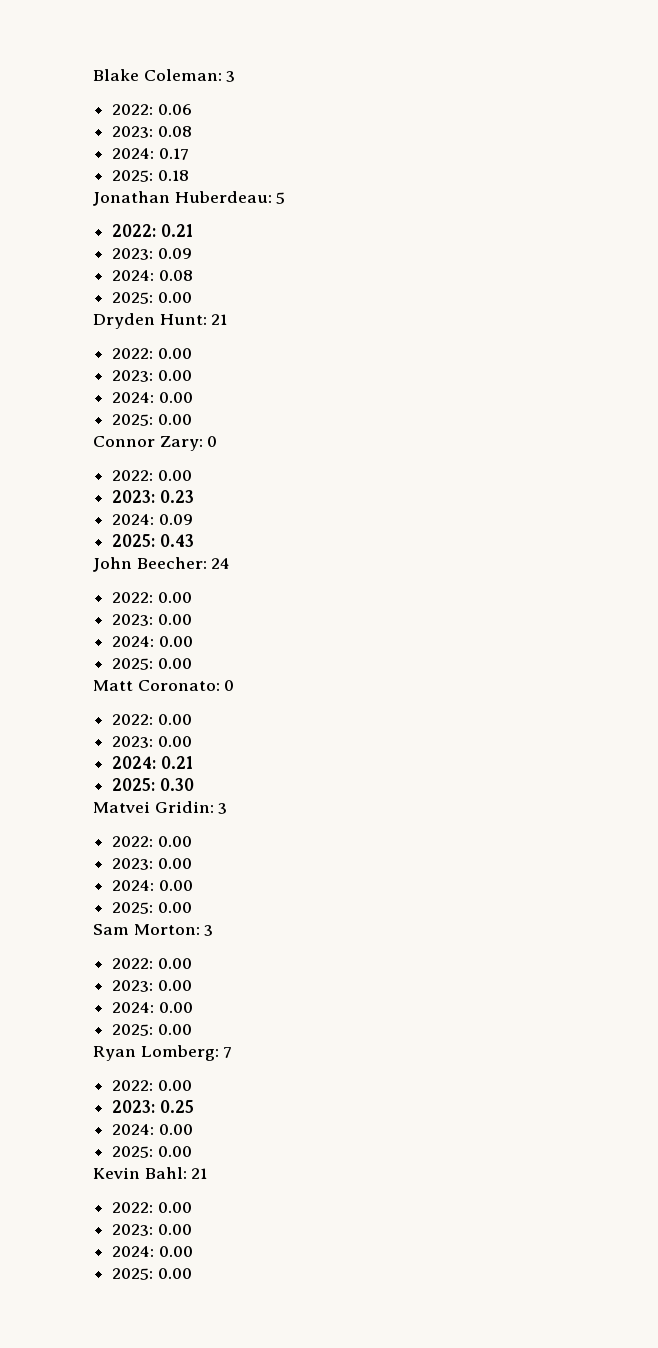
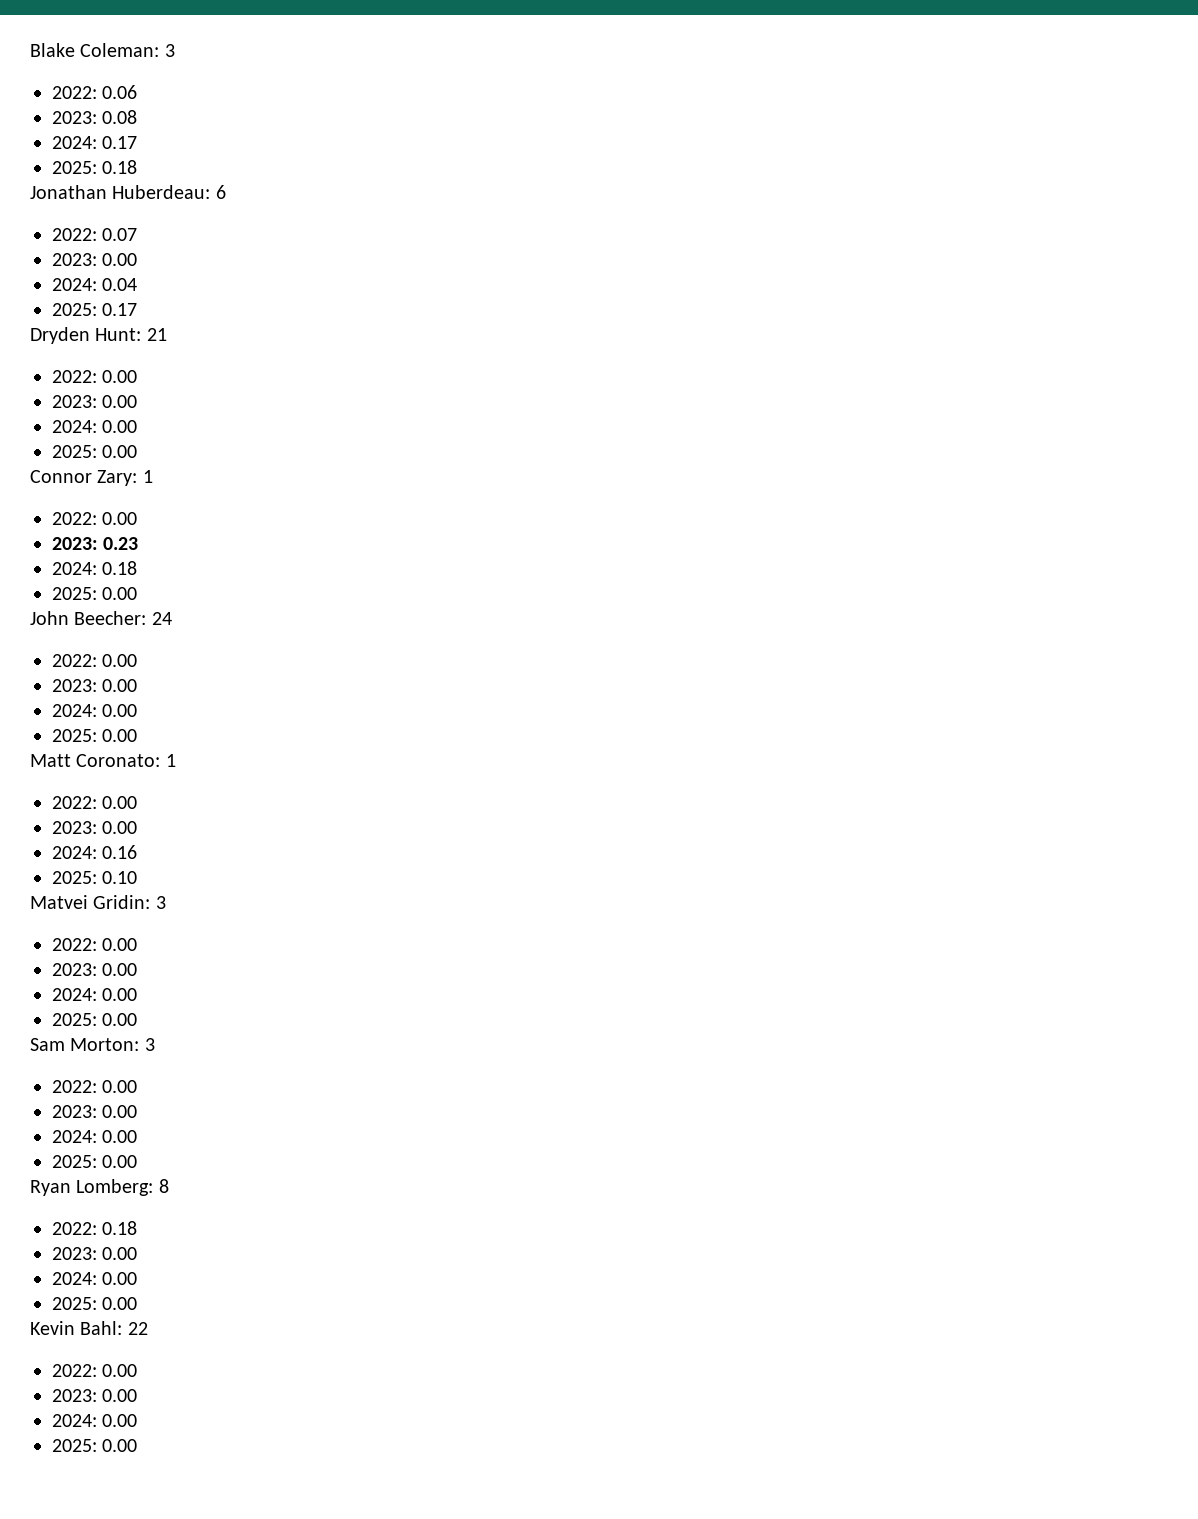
[276,192,286,204] [112,224,193,237] [112,248,192,260] [112,270,193,281] [112,292,192,304] 5 // 2022: 0.21 // 2023: 0.09 // 2024: 0.08 // 2025: 0.00 -> [215,185,226,199] [52,228,138,241] [52,253,138,266] [52,278,138,291] [52,303,138,316] 6 // 2022: 0.07 // 2023: 0.00 // 2024: 0.04 // 2025: 0.17
[207,436,218,447] 0 -> [142,470,153,483] 1
[158,514,193,525] [112,534,194,547] 0.09 // 2025: 0.43 -> [102,561,138,575] [52,587,138,600] 0.18 // 2025: 0.00
[224,680,235,691] [112,714,192,725] [112,736,192,748] [112,756,193,769] [112,778,194,791] 0 // 2022: 0.00 // 2023: 0.00 // 2024: 0.21 // 2025: 0.30 -> [165,754,176,767] [52,796,138,809] [52,821,138,834] [52,845,138,859] [52,871,138,884] 1 // 2022: 0.00 // 2023: 0.00 // 2024: 0.16 // 2025: 0.10
[223,1047,233,1058] [112,1080,192,1091] [112,1100,194,1113] 7 // 2022: 0.00 // 2023: 0.25 -> [158,1179,169,1193] [52,1221,138,1235] [52,1247,138,1260] 8 // 2022: 0.18 // 2023: 0.00
[191,1168,208,1179] 21 -> [127,1322,148,1335] 22

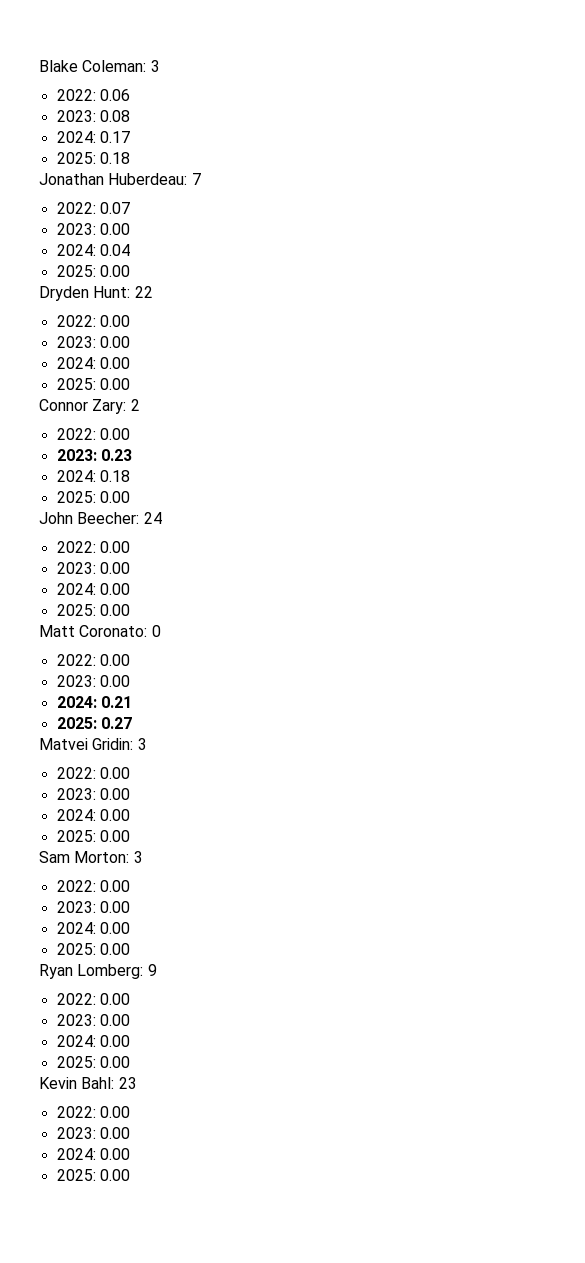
[215,185,226,199] 6 -> [191,173,201,185] 7
[102,303,138,316] 0.17 -> [99,265,130,277] 0.00
[146,328,167,341] 21 -> [134,286,153,298] 22
[142,470,153,483] 1 -> [130,399,140,411] 2
[165,754,176,767] [52,796,138,809] [52,821,138,834] [52,845,138,859] [52,871,138,884] 1 // 2022: 0.00 // 2023: 0.00 // 2024: 0.16 // 2025: 0.10 -> [151,625,161,637] [56,654,130,666] [56,675,130,687] [56,696,132,708] [56,717,132,729] 0 // 2022: 0.00 // 2023: 0.00 // 2024: 0.21 // 2025: 0.27
[158,1179,169,1193] [52,1221,138,1235] 8 // 2022: 0.18 -> [147,964,157,976] [56,993,130,1005] 9 // 2022: 0.00
[127,1322,148,1335] 22 -> [118,1077,137,1089] 23

